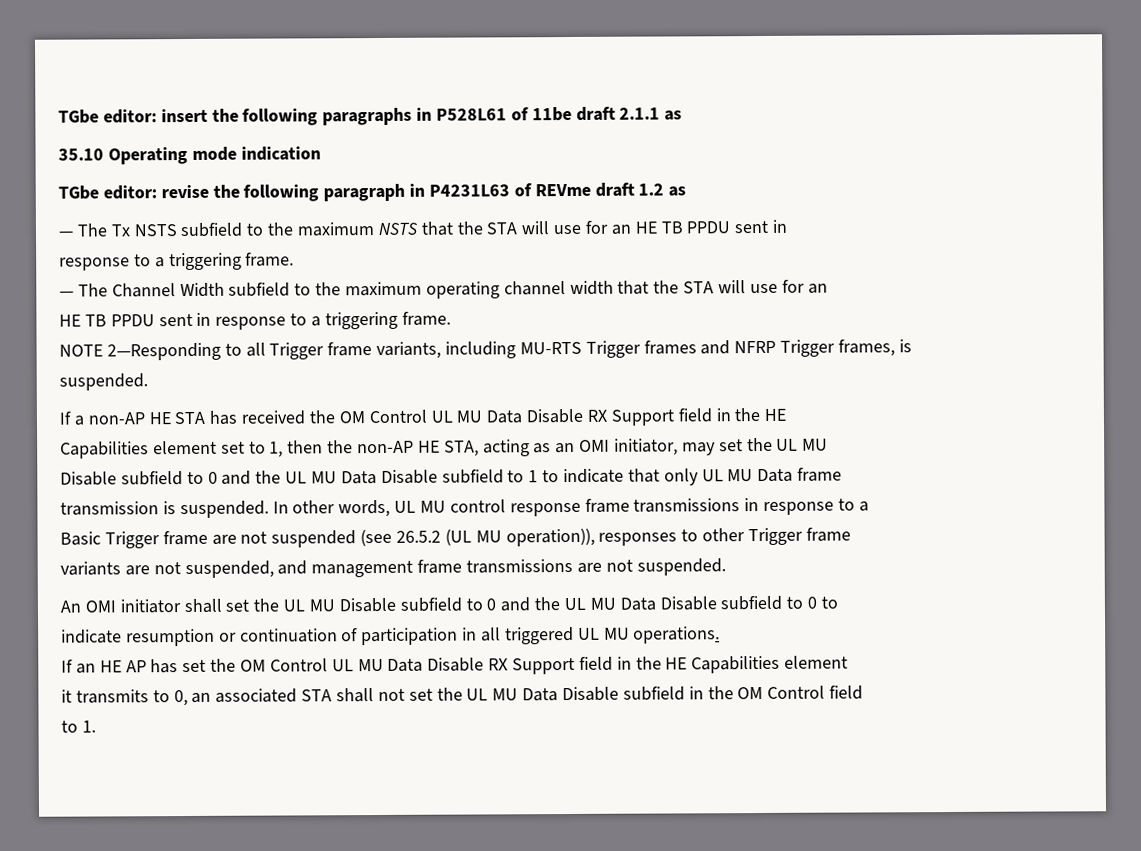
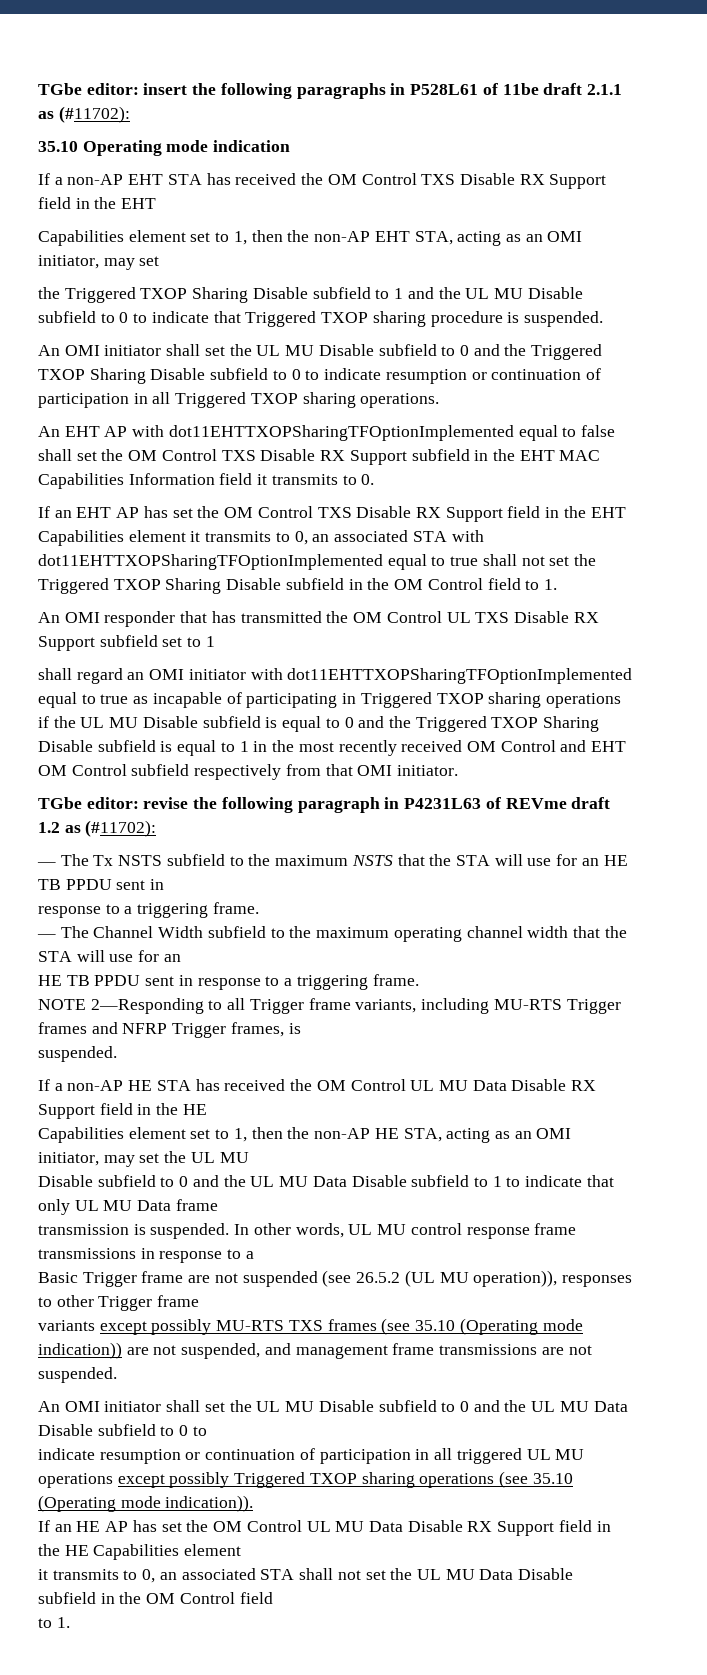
(683, 115) none -> [58,106,130,123] (#11702):
(321, 153) none -> [38,173,607,189] [38,197,157,209] [38,230,583,246] [38,255,160,270] [38,287,583,303] [38,311,603,327] [38,344,603,360] [38,368,601,384] [38,392,440,408] [38,425,616,441] [38,449,601,465] [38,473,375,489] [38,506,626,522] [38,530,484,546] [38,554,597,570] [38,578,557,594] [38,611,599,627] [38,635,215,651] [38,668,633,684] [38,692,621,708] [38,716,600,732] [38,740,627,756] [38,764,459,780] // If a non-AP EHT STA has received the OM Control TXS Disable RX Support field in the EHT // Capabilities element set to 1, then the non-AP EHT STA, acting as an OMI initiator, may set // the Triggered TXOP Sharing Disable subfield to 1 and the UL MU Disable subfield to 0 to indicate that Triggered TXOP sharing procedure is suspended. // An OMI initiator shall set the UL MU Disable subfield to 0 and the Triggered TXOP Sharing Disable subfield to 0 to indicate resumption or continuation of participation in all Triggered TXOP sharing operations. // An EHT AP with dot11EHTTXOPSharingTFOptionImplemented equal to false shall set the OM Control TXS Disable RX Support subfield in the EHT MAC Capabilities Information field it transmits to 0. // If an EHT AP has set the OM Control TXS Disable RX Support field in the EHT Capabilities element it transmits to 0, an associated STA with dot11EHTTXOPSharingTFOptionImplemented equal to true shall not set the Triggered TXOP Sharing Disable subfield in the OM Control field to 1. // An OMI responder that has transmitted the OM Control UL TXS Disable RX Support subfield set to 1 // shall regard an OMI initiator with dot11EHTTXOPSharingTFOptionImplemented equal to true as incapable of participating in Triggered TXOP sharing operations if the UL MU Disable subfield is equal to 0 and the Triggered TXOP Sharing Disable subfield is equal to 1 in the most recently received OM Control and EHT OM Control subfield respectively from that OMI initiator.
(687, 191) none -> [85,820,157,837] (#11702):
(121, 568) none -> [99,1318,583,1335] [38,1342,122,1359] except possibly MU-RTS TXS frames (see 35.10 (Operating mode indication))
[633,626,721,644] operations. -> [38,1471,573,1488] [38,1495,254,1512] operations except possibly Triggered TXOP sharing operations (see 35.10 (Operating mode indication)).

